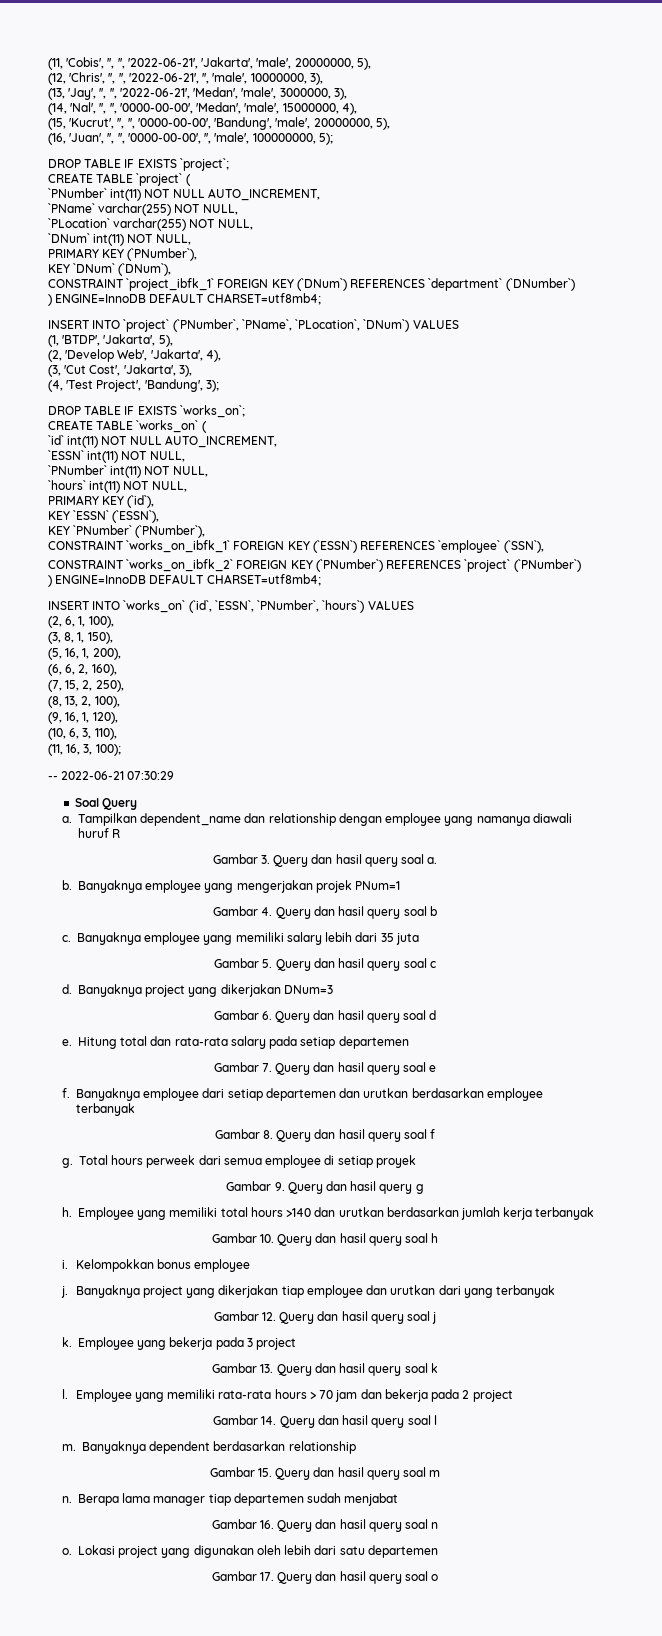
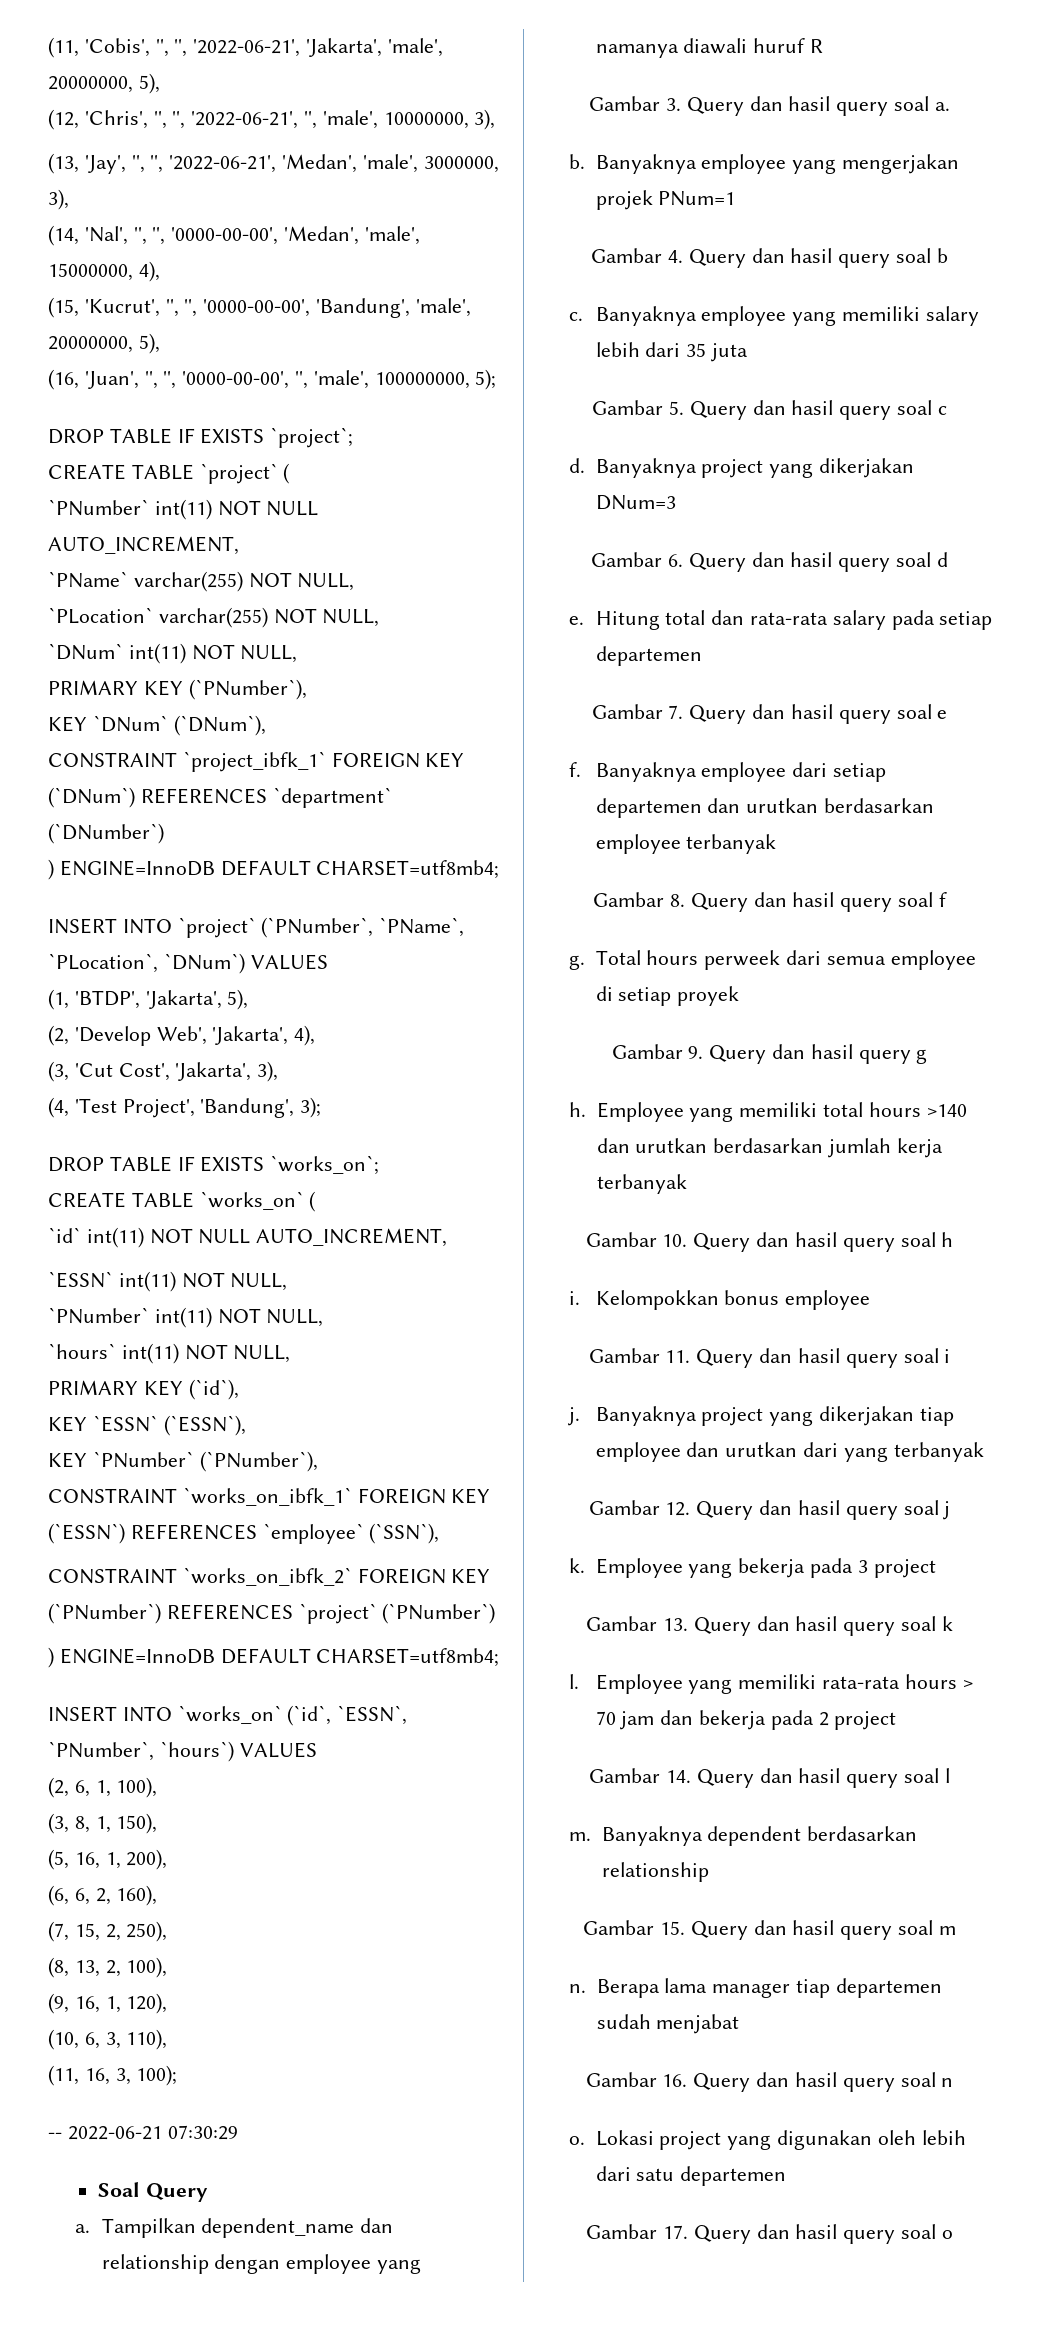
(251, 1265) none -> [588,1348,951,1368] // Gambar 11. Query dan hasil query soal i

